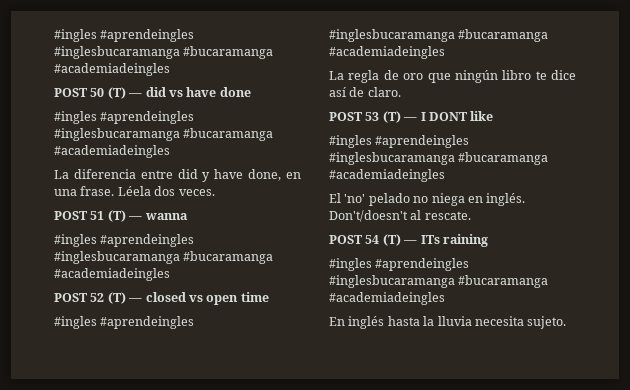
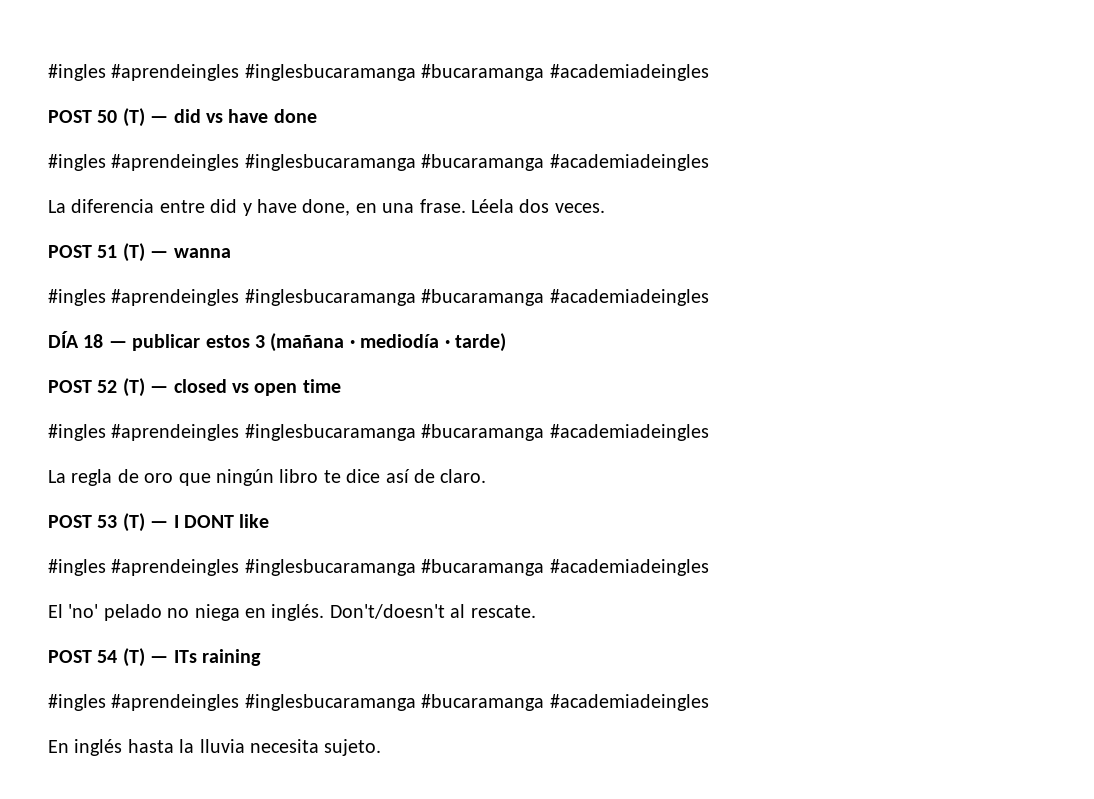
(170, 274) none -> [48,331,506,352] // DÍA 18 — publicar estos 3 (mañana · mediodía · tarde)

